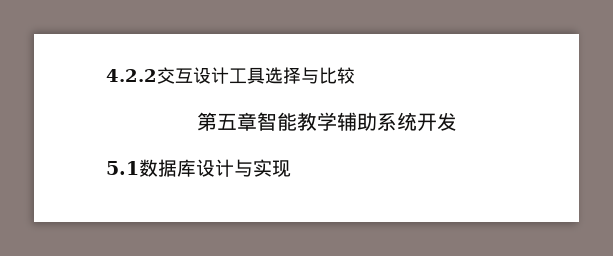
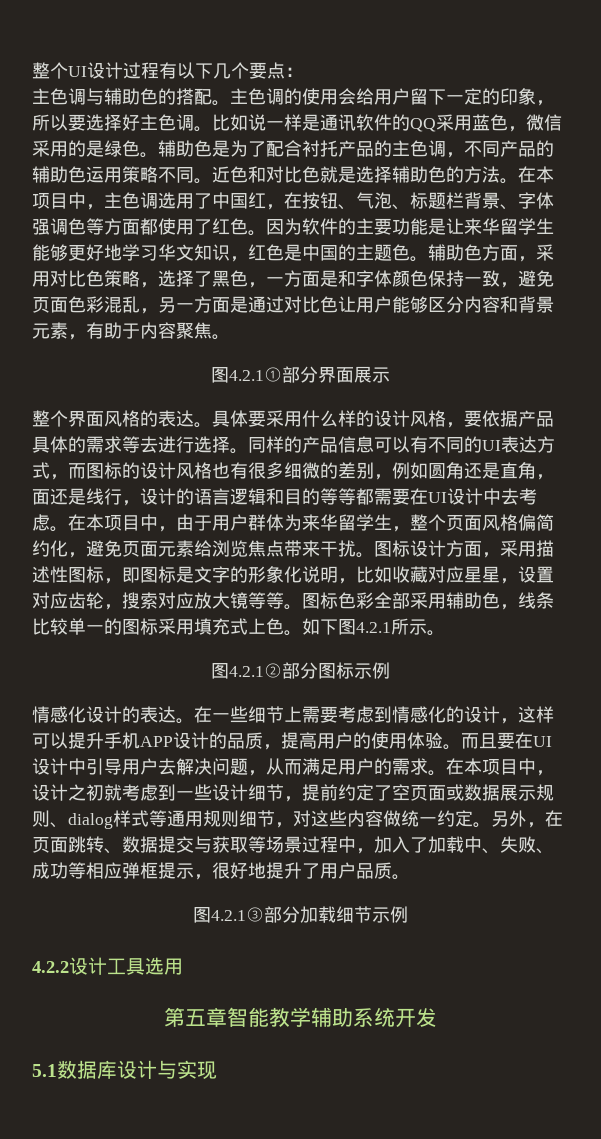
[106,67,193,84] 4.2.2交互 -> [32,62,303,79] [32,88,554,106] [32,114,562,132] [32,140,554,158] [32,166,554,184] [32,192,554,210] [32,218,554,236] [32,244,554,262] [32,270,554,288] [32,296,554,314] [32,322,230,340] [211,366,390,383] [32,410,554,428] [32,436,555,454] [32,462,554,480] [32,488,537,506] [32,514,554,532] [32,540,554,558] [32,566,554,584] [32,592,554,610] [32,618,445,636] [211,662,390,679] [32,706,554,724] [32,732,552,750] [32,758,554,776] [32,784,554,802] [32,810,563,829] [32,836,554,854] [32,862,410,880] [193,906,408,923] [32,961,69,973] 整个UI设计过程有以下几个要点： // 主色调与辅助色的搭配。主色调的使用会给用户留下一定的印象，所以要选择好主色调。比如说一样是通讯软件的QQ采用蓝色，微信采用的是绿色。辅助色是为了配合衬托产品的主色调，不同产品的辅助色运用策略不同。近色和对比色就是选择辅助色的方法。在本项目中，主色调选用了中国红，在按钮、气泡、标题栏背景、字体强调色等方面都使用了红色。因为软件的主要功能是让来华留学生能够更好地学习华文知识，红色是中国的主题色。辅助色方面，采用对比色策略，选择了黑色，一方面是和字体颜色保持一致，避免页面色彩混乱，另一方面是通过对比色让用户能够区分内容和背景元素，有助于内容聚焦。 // 图4.2.1①部分界面展示 // 整个界面风格的表达。具体要采用什么样的设计风格，要依据产品具体的需求等去进行选择。同样的产品信息可以有不同的UI表达方式，而图标的设计风格也有很多细微的差别，例如圆角还是直角，面还是线行，设计的语言逻辑和目的等等都需要在UI设计中去考虑。在本项目中，由于用户群体为来华留学生，整个页面风格偏简约化，避免页面元素给浏览焦点带来干扰。图标设计方面，采用描述性图标，即图标是文字的形象化说明，比如收藏对应星星，设置对应齿轮，搜索对应放大镜等等。图标色彩全部采用辅助色，线条比较单一的图标采用填充式上色。如下图4.2.1所示。 // 图4.2.1②部分图标示例 // 情感化设计的表达。在一些细节上需要考虑到情感化的设计，这样可以提升手机APP设计的品质，提高用户的使用体验。而且要在UI设计中引导用户去解决问题，从而满足用户的需求。在本项目中，设计之初就考虑到一些设计细节，提前约定了空页面或数据展示规则、dialog样式等通用规则细节，对这些内容做统一约定。另外，在页面跳转、数据提交与获取等场景过程中，加入了加载中、失败、成功等相应弹框提示，很好地提升了用户品质。 // 图4.2.1③部分加载细节示例 // 4.2.2
[283,67,355,84] 择与比较 -> [164,958,183,975] 用

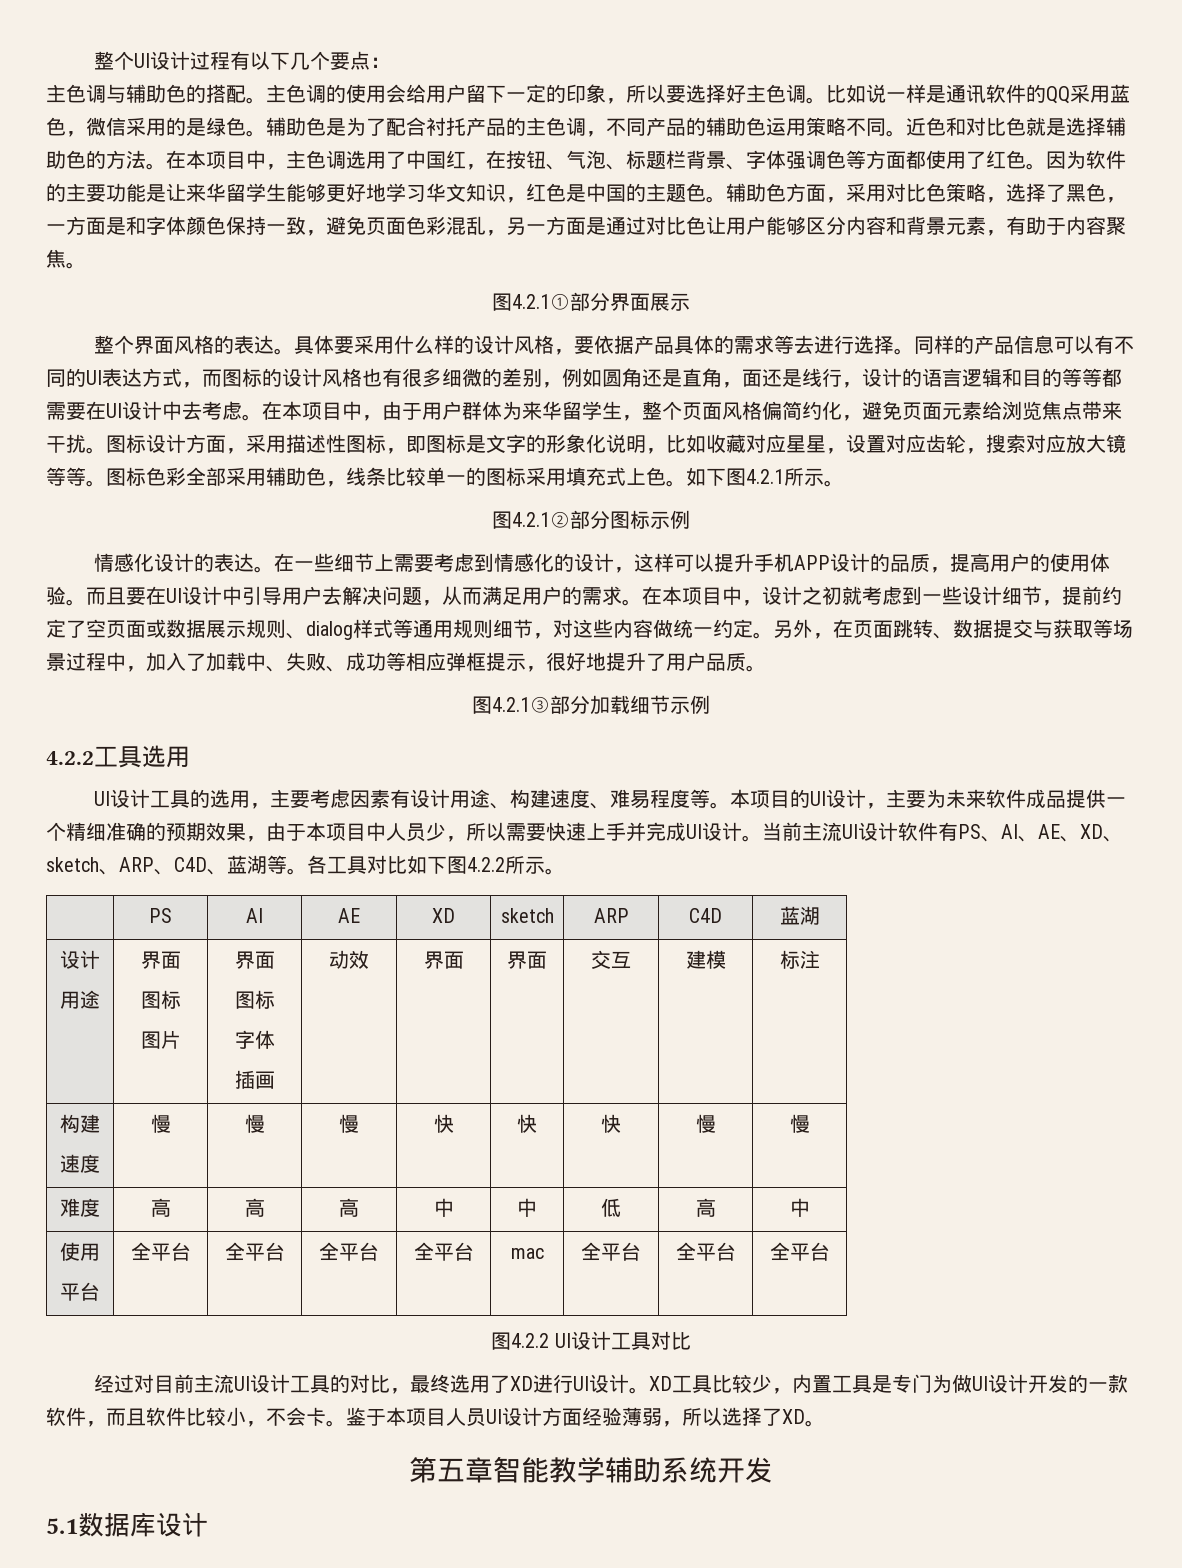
[69,957,183,975] 设计工具选用 -> [94,745,190,768] [94,789,1127,809] [46,822,1123,842] [46,855,565,875] [149,908,172,923] [245,908,263,923] [338,908,360,923] [432,908,455,923] [500,908,554,923] [593,908,629,923] [689,908,722,923] [779,906,820,925] [60,950,100,969] [60,990,100,1009] [140,951,181,969] [140,990,181,1009] [140,1030,181,1049] [234,951,275,969] [234,990,275,1009] [234,1030,275,1049] [234,1070,275,1089] [329,950,369,969] [423,951,464,969] [507,951,547,969] [591,950,631,969] [685,950,726,969] [779,950,820,969] [60,1114,100,1133] [60,1154,100,1173] [150,1114,171,1133] [244,1114,265,1133] [339,1114,359,1133] [433,1114,454,1133] [517,1114,537,1133] [601,1114,621,1133] [695,1114,716,1133] [789,1114,810,1133] [60,1198,100,1217] [150,1198,171,1217] [244,1198,265,1217] [339,1198,359,1217] [433,1198,454,1217] [517,1198,537,1217] [601,1198,621,1217] [695,1198,716,1217] [789,1198,810,1217] [60,1242,100,1261] [60,1282,100,1301] [130,1242,191,1261] [224,1242,285,1261] [319,1242,379,1261] [413,1242,474,1261] [510,1248,544,1259] [581,1242,641,1261] [675,1242,736,1261] [769,1242,830,1261] [491,1331,691,1350] [94,1374,1129,1394] [46,1407,825,1427] 工具选用 // UI设计工具的选用，主要考虑因素有设计用途、构建速度、难易程度等。本项目的UI设计，主要为未来软件成品提供一个精细准确的预期效果，由于本项目中人员少，所以需要快速上手并完成UI设计。当前主流UI设计软件有PS、AI、AE、XD、sketch、ARP、C4D、蓝湖等。各工具对比如下图4.2.2所示。 // | PS | AI | AE | XD | sketch | ARP | C4D | 蓝湖 // 设计 // 用途 | 界面 // 图标 // 图片 | 界面 // 图标 // 字体 // 插画 | 动效 | 界面 | 界面 | 交互 | 建模 | 标注 // 构建 // 速度 | 慢 | 慢 | 慢 | 快 | 快 | 快 | 慢 | 慢 // 难度 | 高 | 高 | 高 | 中 | 中 | 低 | 高 | 中 // 使用 // 平台 | 全平台 | 全平台 | 全平台 | 全平台 | mac | 全平台 | 全平台 | 全平台 // 图4.2.2 UI设计工具对比 // 经过对目前主流UI设计工具的对比，最终选用了XD进行UI设计。XD工具比较少，内置工具是专门为做UI设计开发的一款软件，而且软件比较小，不会卡。鉴于本项目人员UI设计方面经验薄弱，所以选择了XD。
[157,1060,217,1080] 与实现 -> (208, 1524) none

